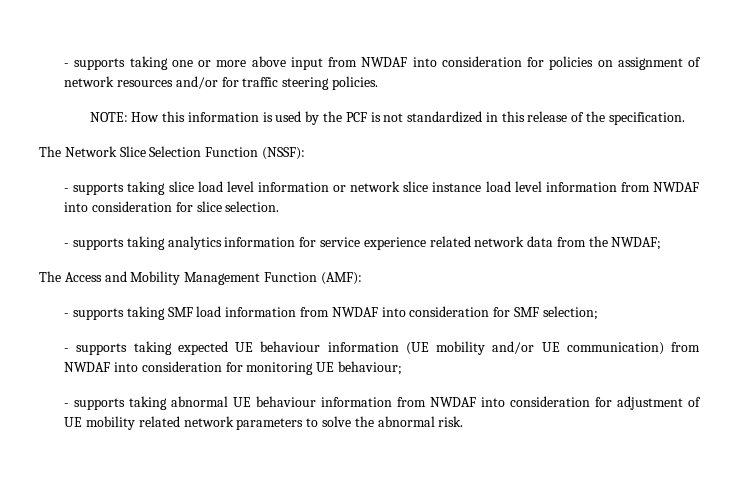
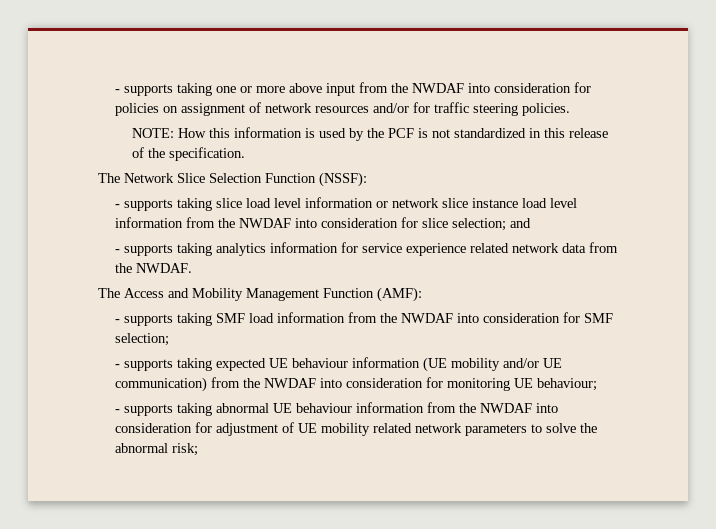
(358, 62) none -> [390,83,408,93] the
(650, 187) none -> [217,218,235,228] the
[225,201,280,212] selection. -> [451,218,531,231] selection; and
[611,237,662,250] NWDAF; -> [135,263,192,273] NWDAF.
(329, 312) none -> [379,313,397,323] the
(701, 347) none -> [242,378,260,388] the
(427, 402) none -> [458,403,476,413] the
[438,416,464,427] risk. -> [171,443,198,456] risk;

